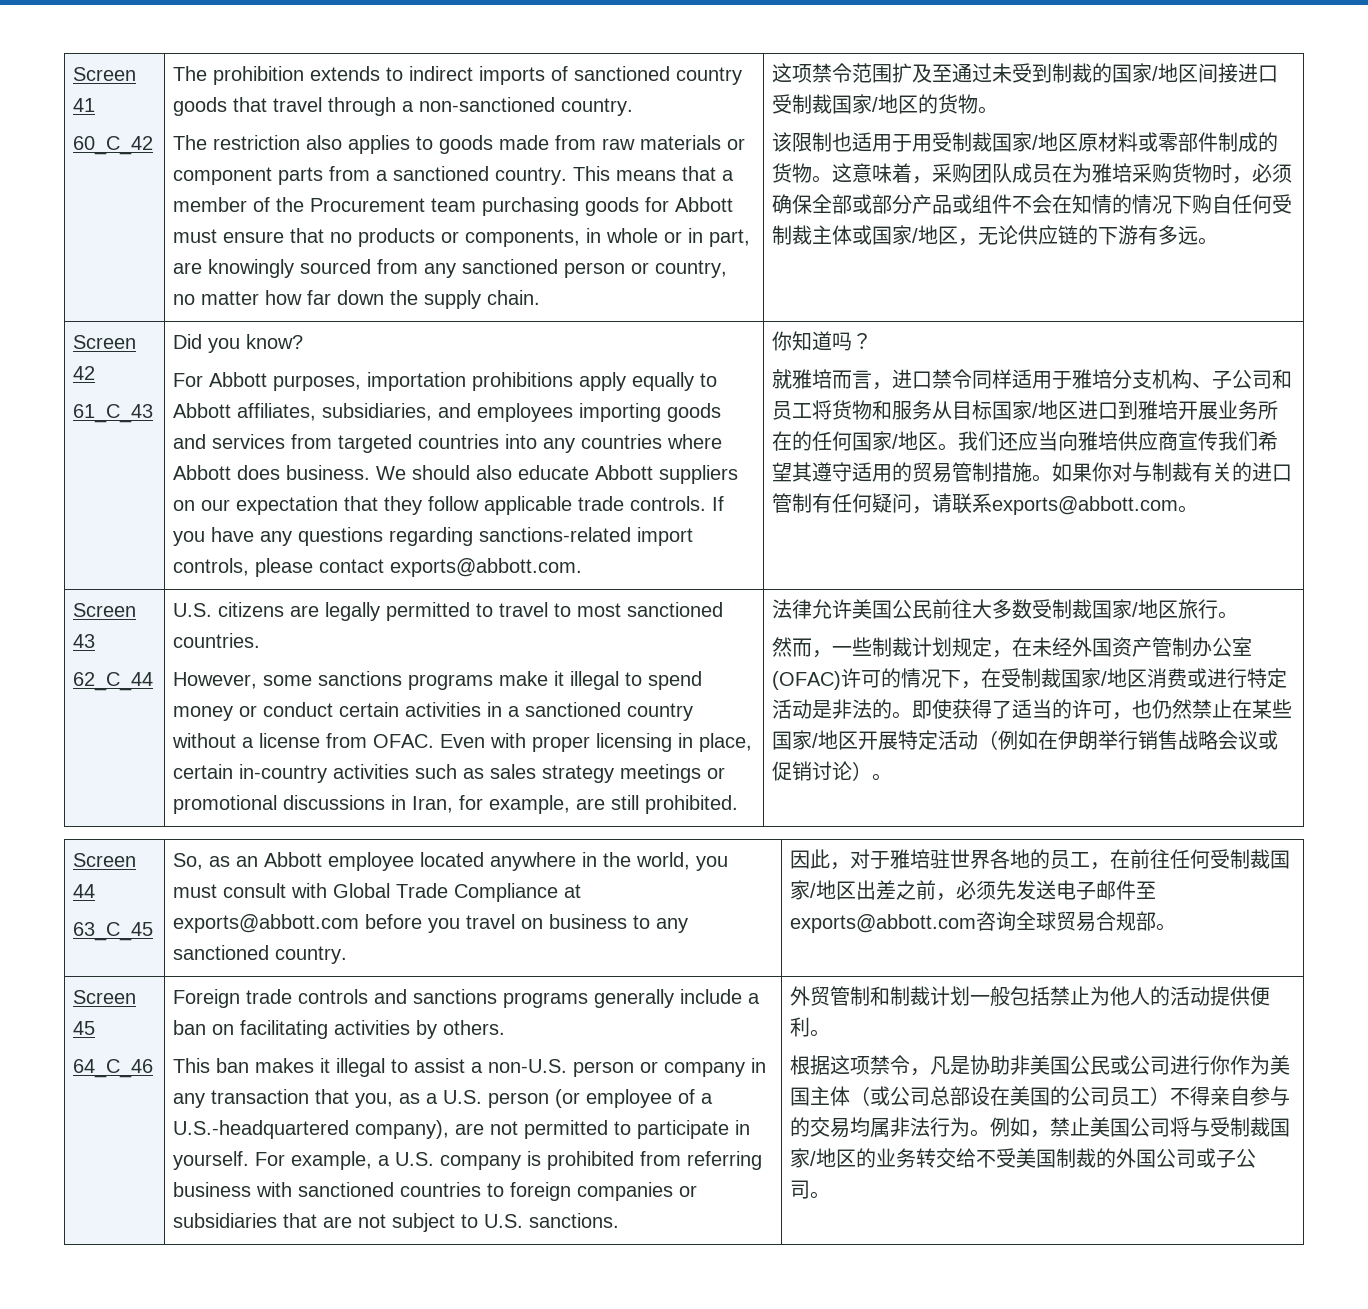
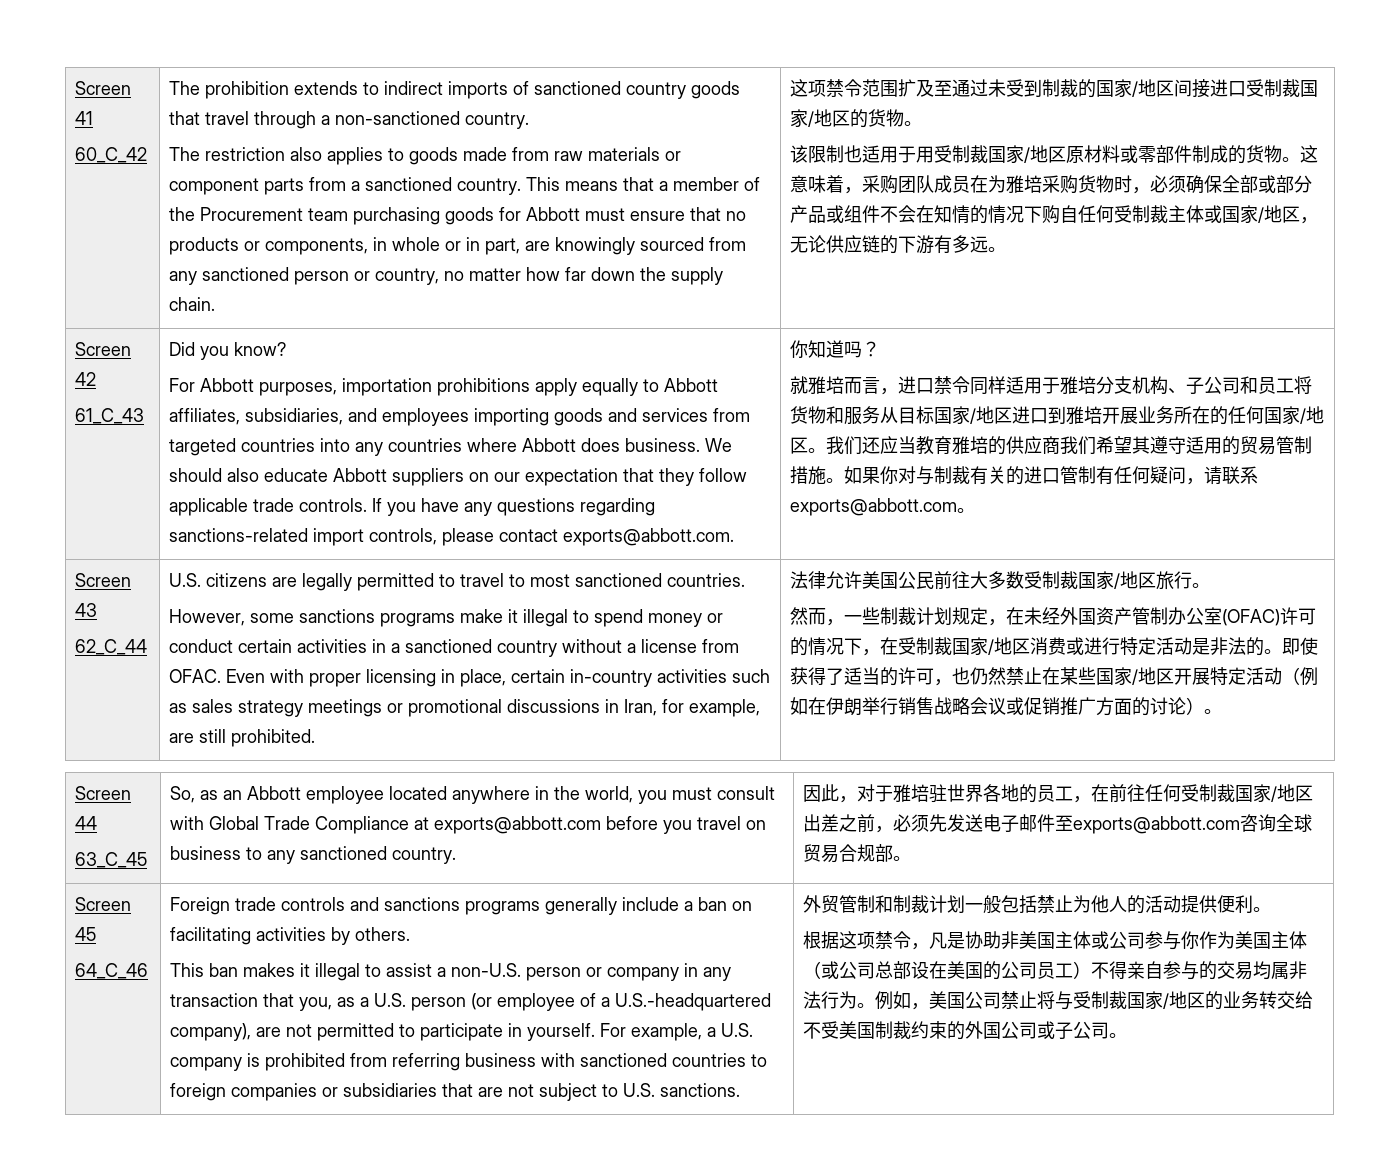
[1058,431,1219,451] 向雅培供应商宣传 -> [915,436,1060,455] 教育雅培的供应商
(813, 771) none -> [1059,697,1150,716] 推广方面的
[1070,1055,1211,1075] 公民或公司进行 -> [1054,931,1181,950] 主体或公司参与
[1050,1117,1091,1137] 禁止 -> (929, 1006) none
(1171, 1127) none -> [1000,991,1037,1009] 禁止
(1097, 1158) none -> [910,1021,947,1039] 约束

